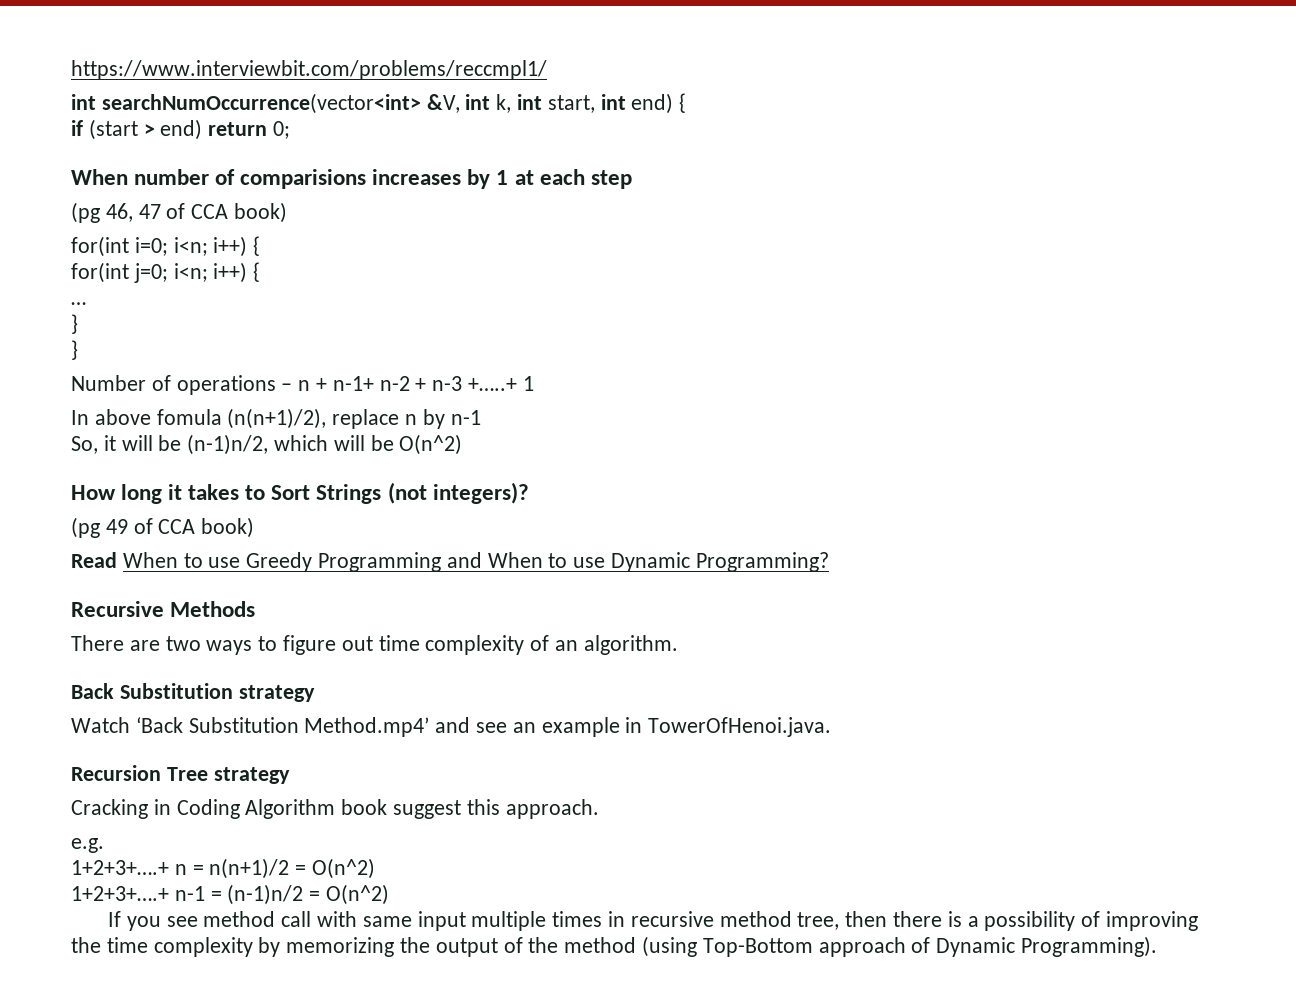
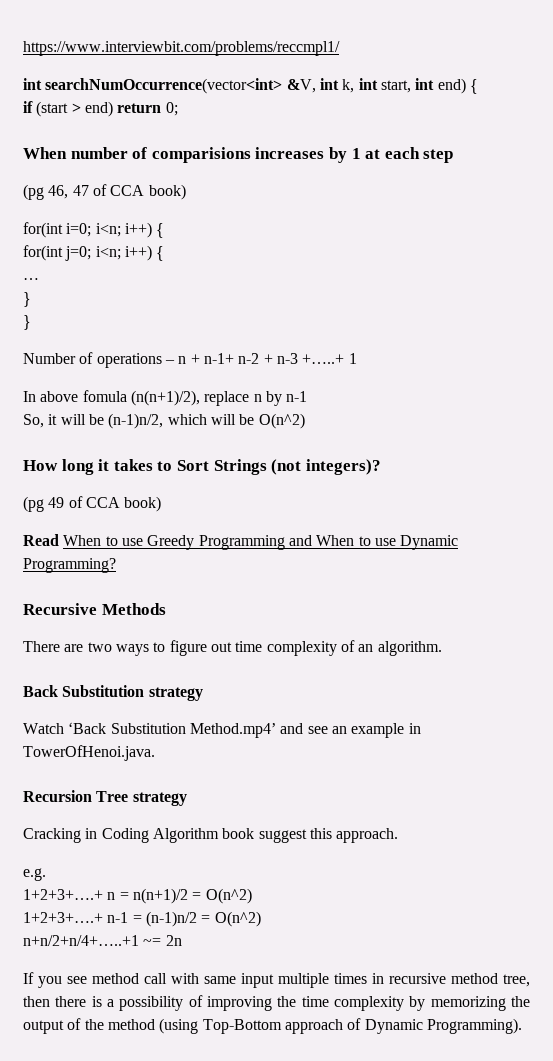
(390, 894) none -> [23,935,182,946] // n+n/2+n/4+…..+1 ~= 2n

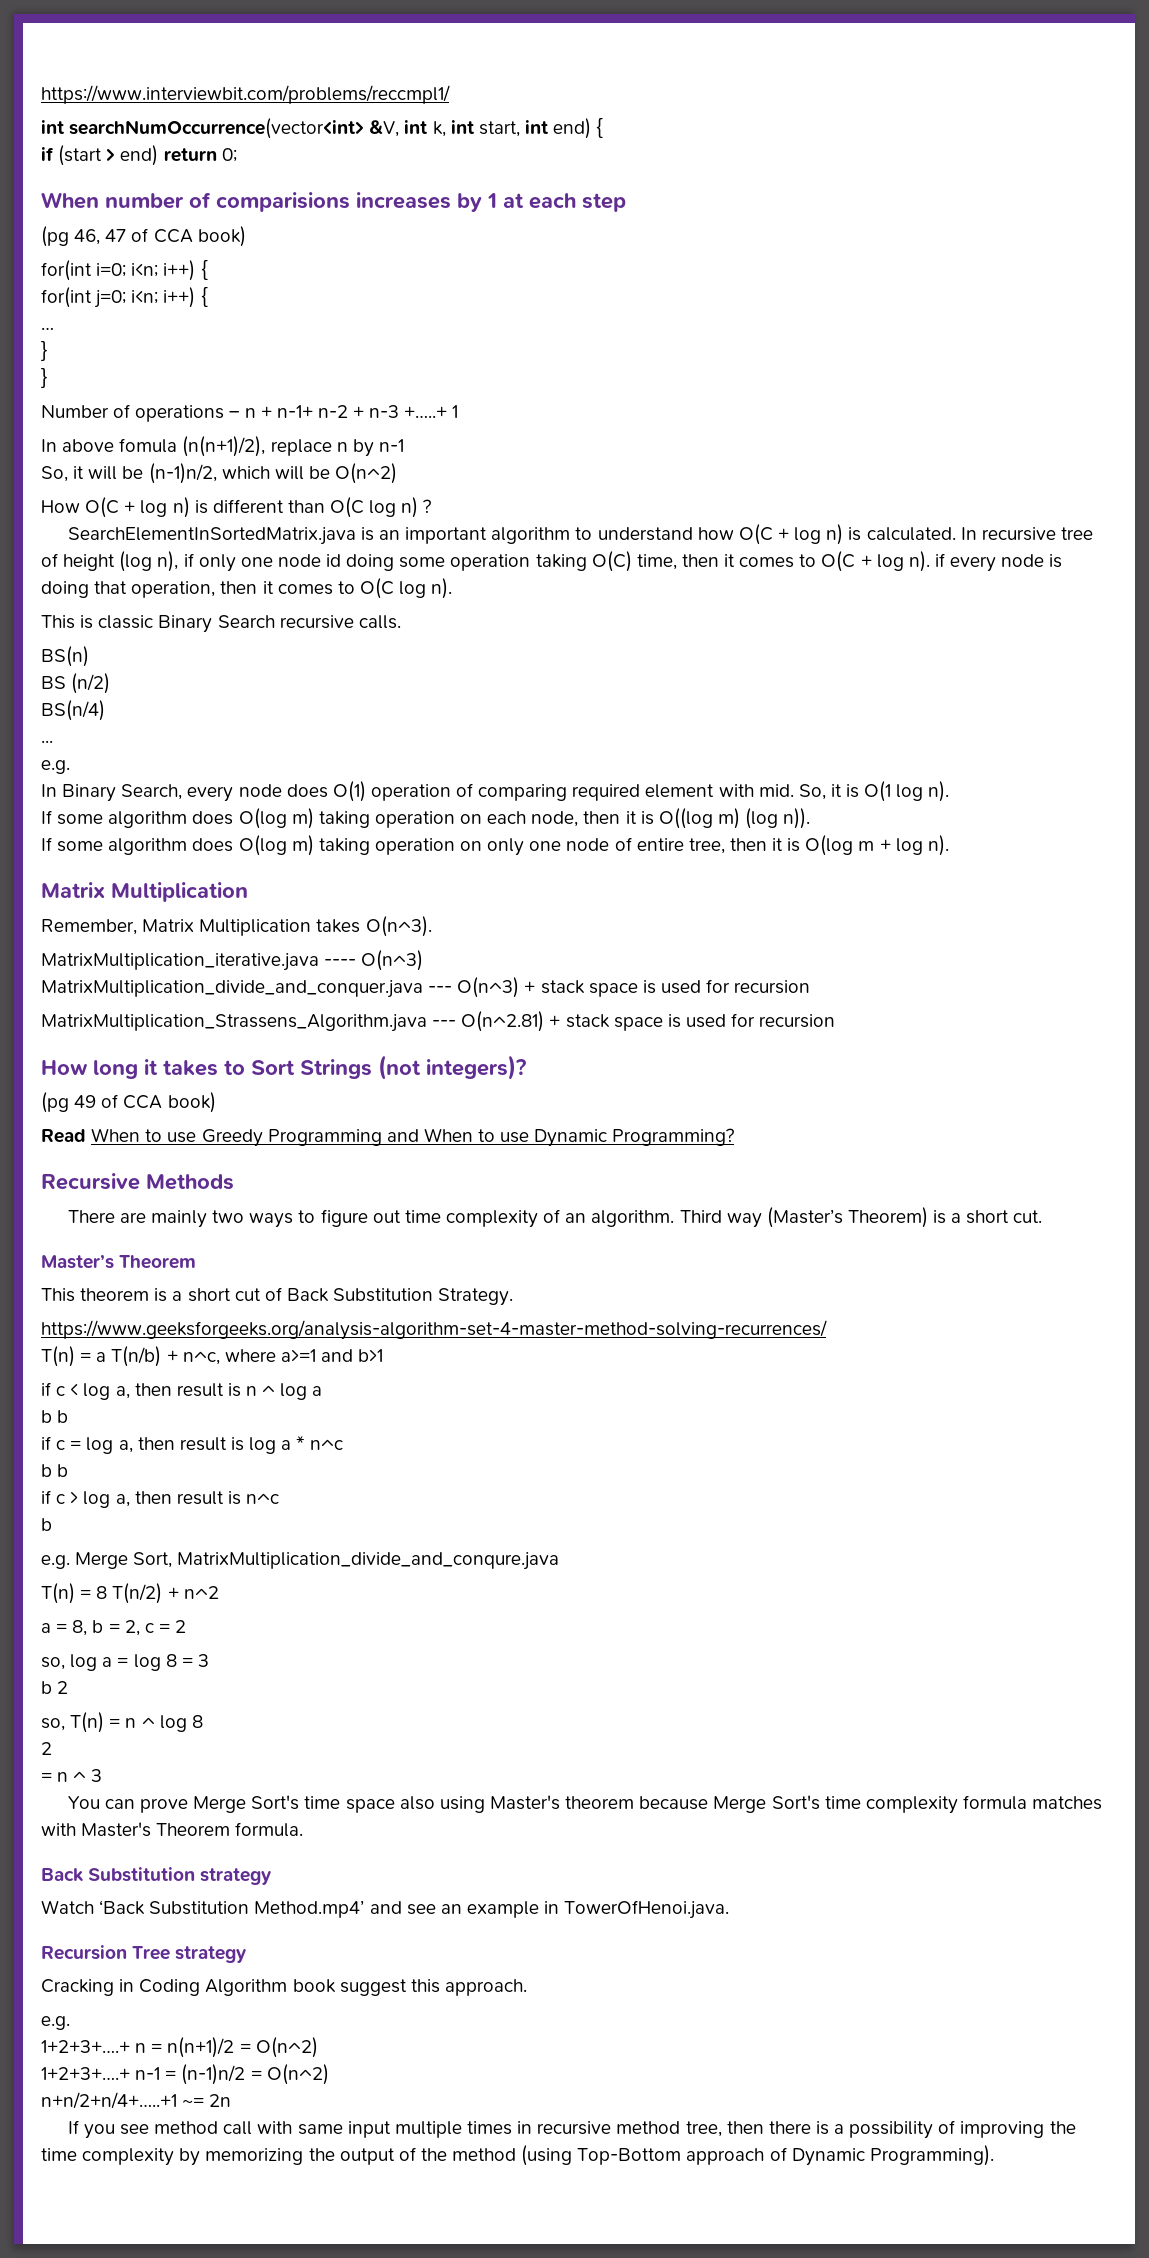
(305, 421) none -> [41,497,432,518] [67,524,1093,545] [41,551,1063,572] [41,578,453,599] [41,615,401,633] [41,646,89,667] [41,673,111,694] [41,700,105,721] [41,740,53,743] [41,760,70,774] [41,781,950,802] [41,808,811,829] [41,835,949,856] [41,882,248,902] [41,916,432,937] [41,950,424,971] [41,977,811,998] [41,1011,836,1032] // How O(C + log n) is different than O(C log n) ? // SearchElementInSortedMatrix.java is an important algorithm to understand how O(C + log n) is calculated. In recursive tree of height (log n), if only one node id doing some operation taking O(C) time, then it comes to O(C + log n). if every node is doing that operation, then it comes to O(C log n). // This is classic Binary Search recursive calls. // BS(n) // BS (n/2) // BS(n/4) // ... // e.g. // In Binary Search, every node does O(1) operation of comparing required element with mid. So, it is O(1 log n). // If some algorithm does O(log m) taking operation on each node, then it is O((log m) (log n)). // If some algorithm does O(log m) taking operation on only one node of entire tree, then it is O(log m + log n). // Matrix Multiplication // Remember, Matrix Multiplication takes O(n^3). // MatrixMultiplication_iterative.java ---- O(n^3) // MatrixMultiplication_divide_and_conquer.java --- O(n^3) + stack space is used for recursion // MatrixMultiplication_Strassens_Algorithm.java --- O(n^2.81) + stack space is used for recursion
(84, 648) none -> [151,1210,208,1228] mainly
(442, 648) none -> [679,1207,1043,1228] [41,1254,197,1269] [41,1287,514,1306] [41,1320,827,1340] [41,1346,384,1367] [41,1382,323,1400] [41,1410,69,1423] [41,1436,344,1454] [41,1464,69,1477] [41,1490,280,1508] [41,1518,52,1531] [41,1552,560,1570] [41,1583,219,1604] [41,1620,187,1636] [41,1654,209,1671] [41,1681,69,1694] [41,1712,203,1733] [41,1742,52,1755] [41,1769,103,1782] [67,1795,1103,1814] [41,1822,304,1837] Third way (Master’s Theorem) is a short cut. // Master’s Theorem // This theorem is a short cut of Back Substitution Strategy. // https://www.geeksforgeeks.org/analysis-algorithm-set-4-master-method-solving-recurrences/ // T(n) = a T(n/b) + n^c, where a>=1 and b>1 // if c < log a, then result is n ^ log a // b b // if c = log a, then result is log a * n^c // b b // if c > log a, then result is n^c // b // e.g. Merge Sort, MatrixMultiplication_divide_and_conqure.java // T(n) = 8 T(n/2) + n^2 // a = 8, b = 2, c = 2 // so, log a = log 8 = 3 // b 2 // so, T(n) = n ^ log 8 // 2 // = n ^ 3 // You can prove Merge Sort's time space also using Master's theorem because Merge Sort's time complexity formula matches with Master's Theorem formula.

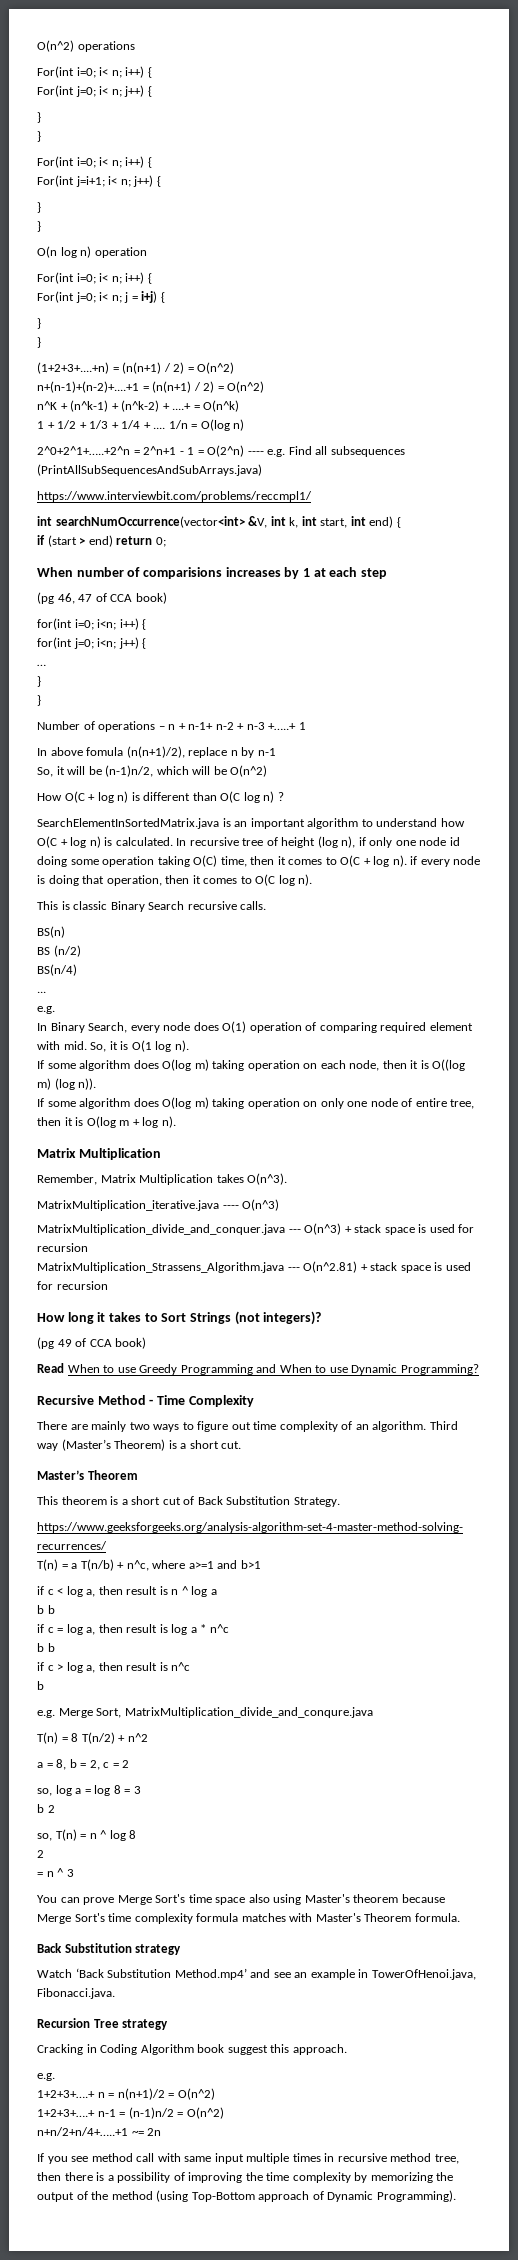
(41, 94) none -> [37,40,135,52] [37,66,152,78] [37,85,152,97] [37,112,41,123] [37,131,41,142] [37,156,152,168] [37,175,161,187] [37,202,41,213] [37,221,41,232] [37,246,147,258] [37,272,152,284] [37,291,165,303] [37,318,41,329] [37,337,41,348] [37,362,235,374] [37,381,265,393] [37,400,240,412] [37,419,245,431] [37,445,405,457] [37,464,262,476] O(n^2) operations // For(int i=0; i< n; i++) { // For(int j=0; i< n; j++) { // } // } // For(int i=0; i< n; i++) { // For(int j=i+1; i< n; j++) { // } // } // O(n log n) operation // For(int i=0; i< n; i++) { // For(int j=0; i< n; j = i+j) { // } // } // (1+2+3+....+n) = (n(n+1) / 2) = O(n^2) // n+(n-1)+(n-2)+....+1 = (n(n+1) / 2) = O(n^2) // n^K + (n^k-1) + (n^k-2) + ....+ = O(n^k) // 1 + 1/2 + 1/3 + 1/4 + .... 1/n = O(log n) // 2^0+2^1+…..+2^n = 2^n+1 - 1 = O(2^n) ---- e.g. Find all subsequences (PrintAllSubSequencesAndSubArrays.java) //
[163,287,196,308] i++) -> [118,637,139,649] j++)
[146,1174,234,1190] Methods -> [97,1395,254,1407] Method - Time Complexity
[564,1900,730,1919] TowerOfHenoi.java. -> [371,1969,476,1980] [37,1988,115,1999] TowerOfHenoi.java, Fibonacci.java.

